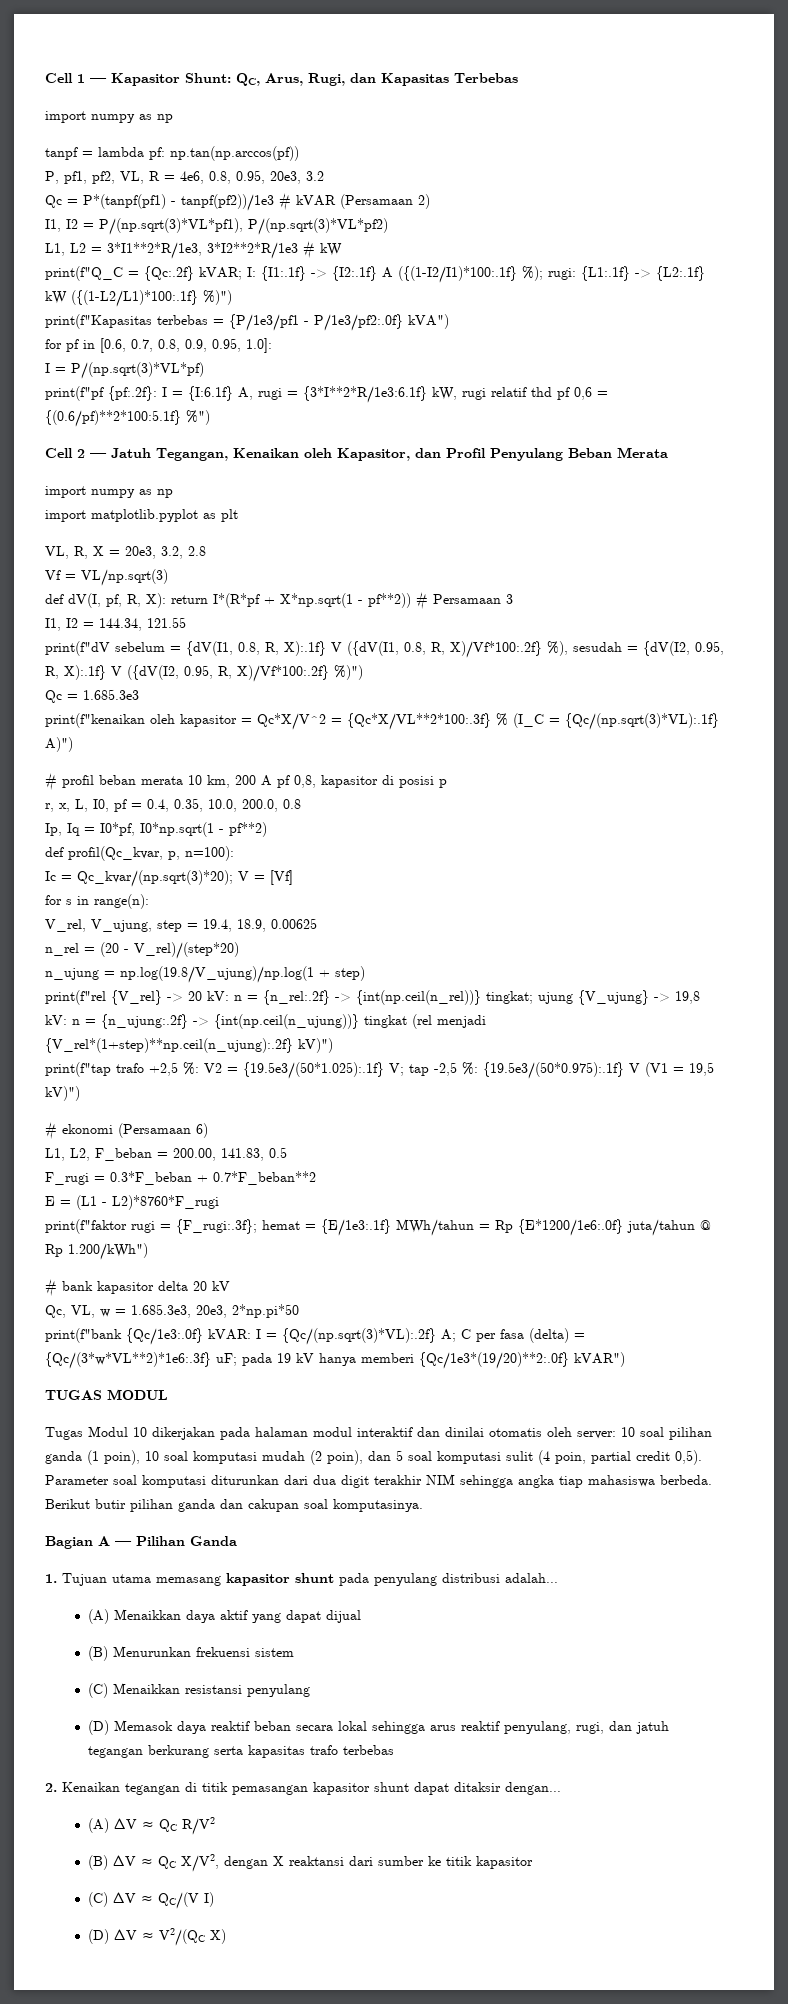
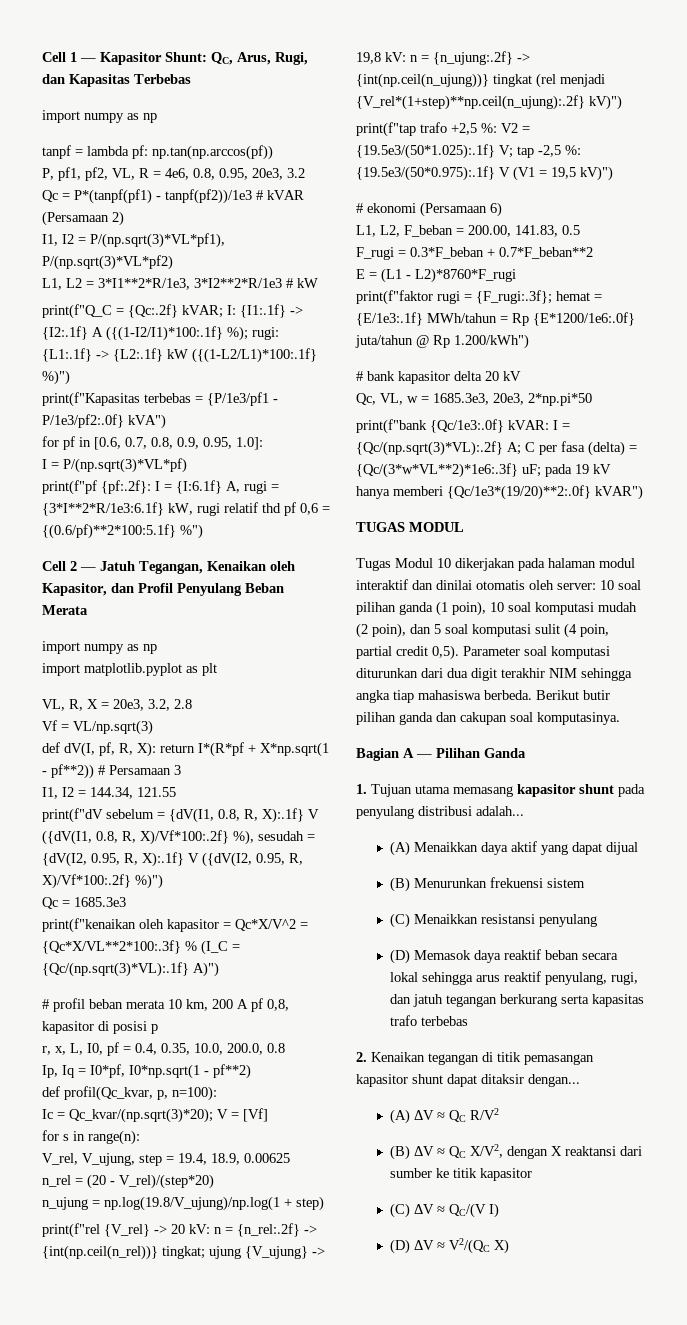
[83,689,139,700] 1.685.3e3 -> [74,897,126,907] 1685.3e3
[131,1304,191,1318] 1.685.3e3, -> [433,393,489,405] 1685.3e3,

